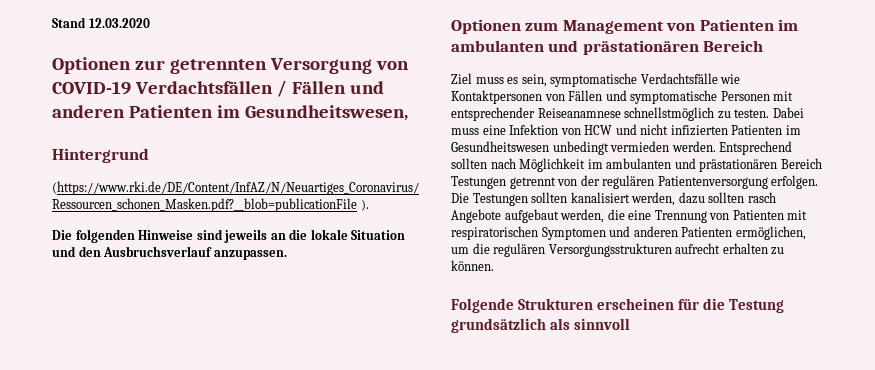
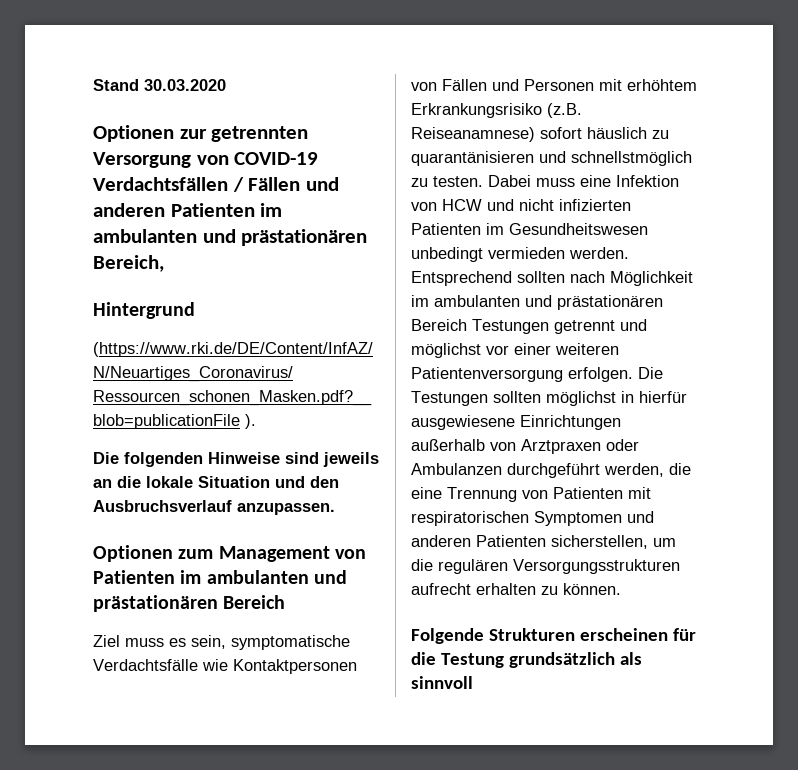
[88,18,150,28] 12.03.2020 -> [144,79,226,91] 30.03.2020
[244,105,408,121] Gesundheitswesen, -> [93,229,368,246] [93,255,164,272] ambulanten und prästationären Bereich,
[630,90,718,104] symptomatische -> (519, 85) none
[451,107,621,121] entsprechender Reiseanamnese -> [627,79,697,91] [411,103,582,118] [411,127,669,142] [411,151,566,166] erhöhtem Erkrankungsrisiko (z.B. Reiseanamnese) sofort häuslich zu quarantänisieren und
[557,175,655,189] von der regulären -> [620,319,647,331] [411,343,619,358] und möglichst vor einer weiteren
[570,192,776,206] [451,209,559,223] kanalisiert werden, dazu sollten rasch Angebote aufgebaut -> [546,391,687,406] [411,415,621,430] [411,439,639,454] [411,463,600,478] möglichst in hierfür ausgewiesene Einrichtungen außerhalb von Arztpraxen oder Ambulanzen durchgeführt
[735,226,806,240] ermöglichen, -> [551,535,648,549] sicherstellen,

